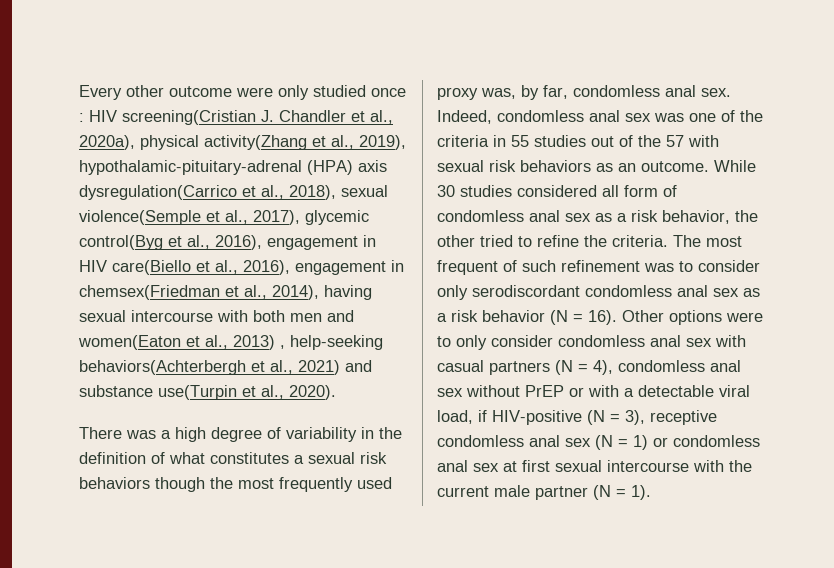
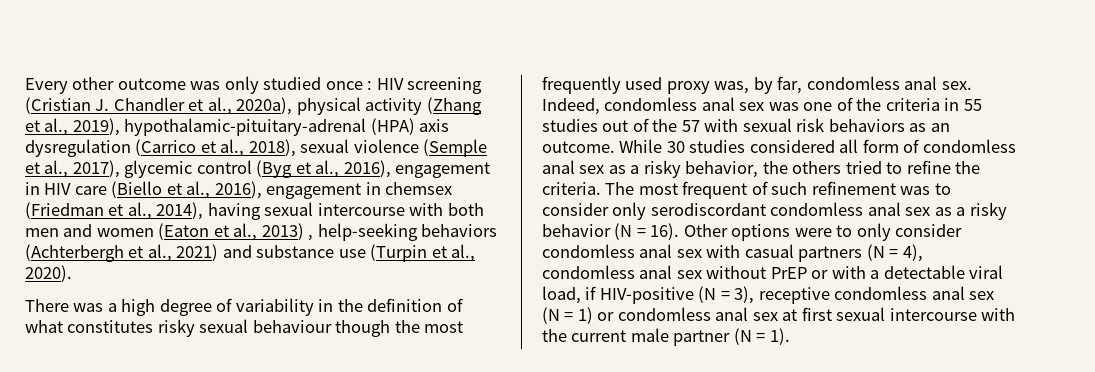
[236,87,273,97] were -> [190,81,221,90] was
[122,110,256,125] screening(Cristian -> [407,77,483,94] [25,97,91,114] screening (Cristian
[204,135,307,150] activity(Zhang -> [365,97,482,115] activity (Zhang
[79,185,237,200] dysregulation(Carrico -> [25,139,197,157] dysregulation (Carrico
[79,210,201,225] violence(Semple -> [353,139,488,157] violence (Semple
[79,235,163,250] control(Byg -> [196,160,293,178] control (Byg
[112,260,404,275] [79,285,220,300] care(Biello et al., 2016), engagement in chemsex(Friedman -> [74,181,453,199] [25,202,104,219] care (Biello et al., 2016), engagement in chemsex (Friedman
[78,335,181,350] women(Eaton -> [96,223,210,240] women (Eaton
[79,360,246,375] behaviors(Achterbergh -> [421,224,498,237] [25,244,124,262] behaviors (Achterbergh
[158,385,237,400] use(Turpin -> [338,244,428,262] use (Turpin
[294,452,387,464] [79,477,150,489] a sexual risk behaviors -> [157,319,332,337] risky sexual behaviour
[631,210,658,222] risk -> [643,160,681,178] risky
[437,235,475,247] other -> [792,161,842,174] others
[451,310,478,322] risk -> [969,202,1007,220] risky

